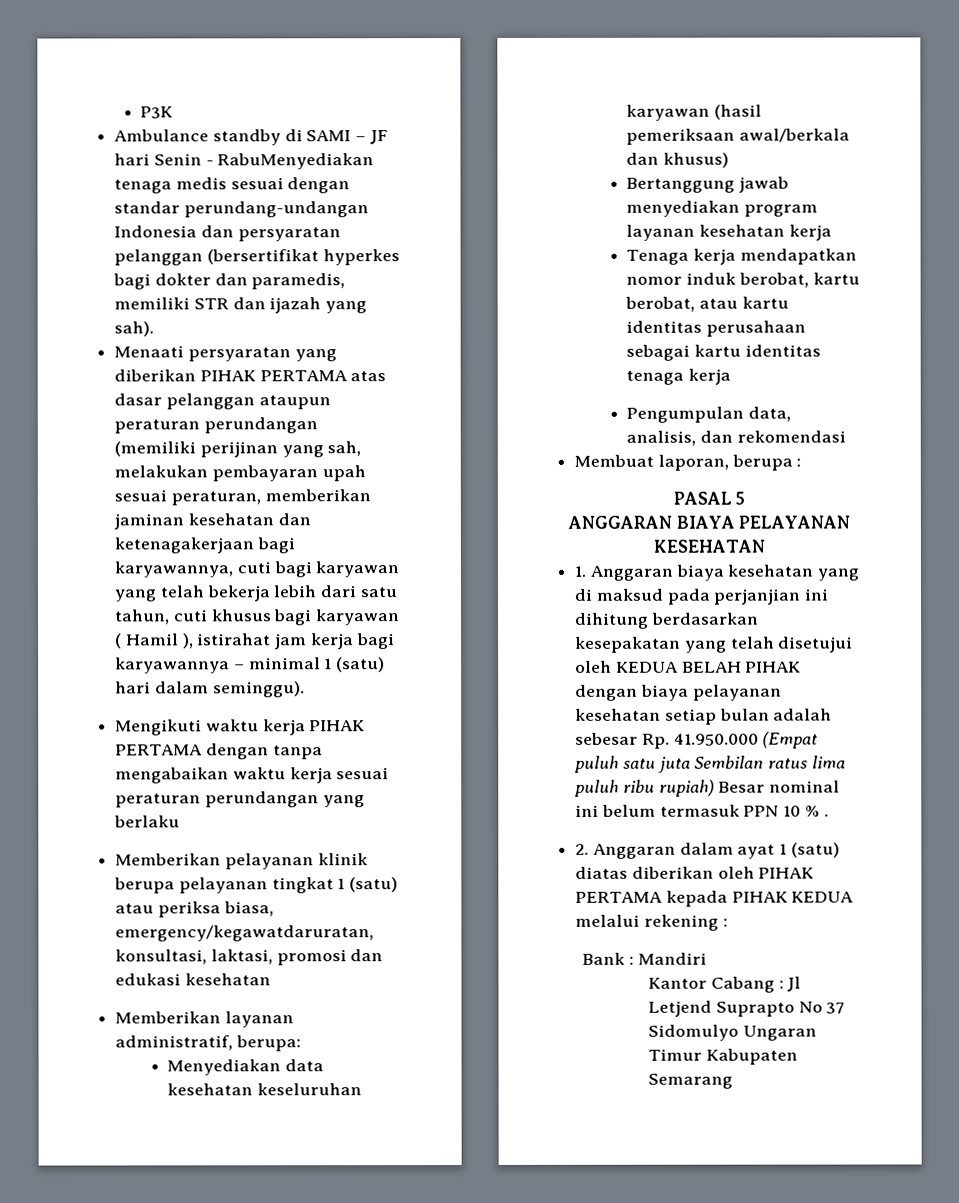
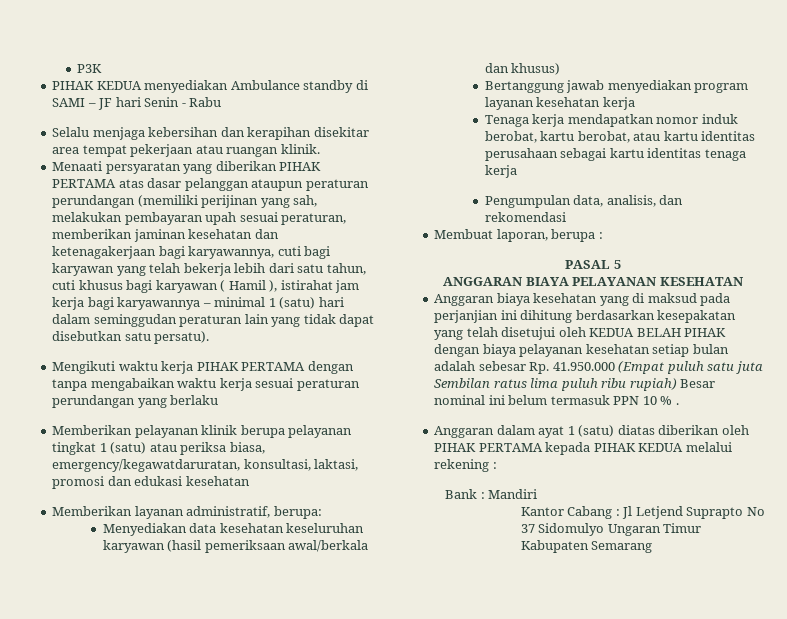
(174, 112) none -> [52,80,229,93] PIHAK KEDUA menyediakan
[217,153,375,170] [114,177,351,194] [114,201,369,218] [114,225,341,242] [114,249,400,266] [113,273,346,290] [114,297,368,314] [114,321,155,337] RabuMenyediakan tenaga medis sesuai dengan standar perundang-undangan Indonesia dan persyaratan pelanggan (bersertifikat hyperkes bagi dokter dan paramedis, memiliki STR dan ijazah yang sah). -> [189,97,222,107] [52,127,369,140] [52,144,320,157] Rabu // Selalu menjaga kebersihan dan kerapihan disekitar area tempat pekerjaan atau ruangan klinik.
[212,681,305,698] seminggu). -> [93,314,375,327] [52,331,210,344] seminggudan peraturan lain yang tidak dapat disebutkan satu persatu).
[574,565,587,577] 1. -> (744, 281) none
[575,843,590,855] 2. -> (679, 404) none

